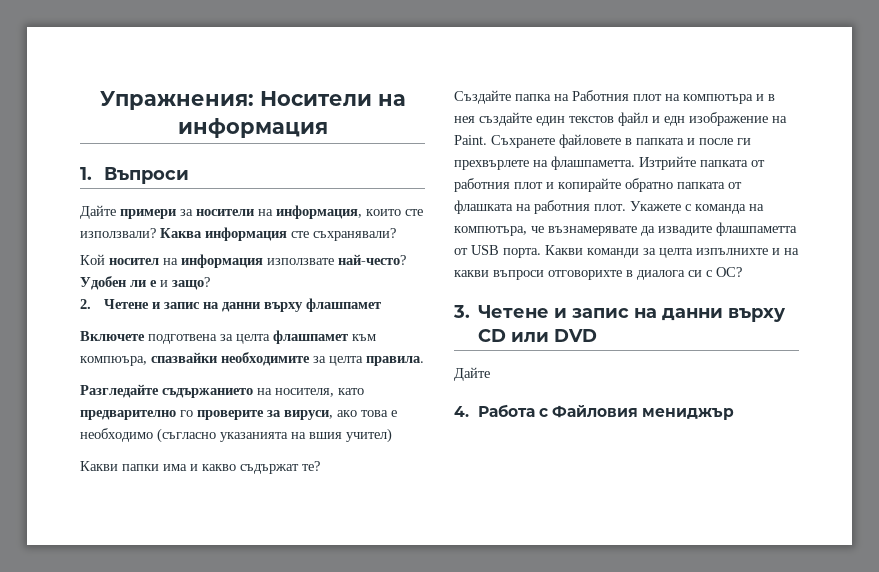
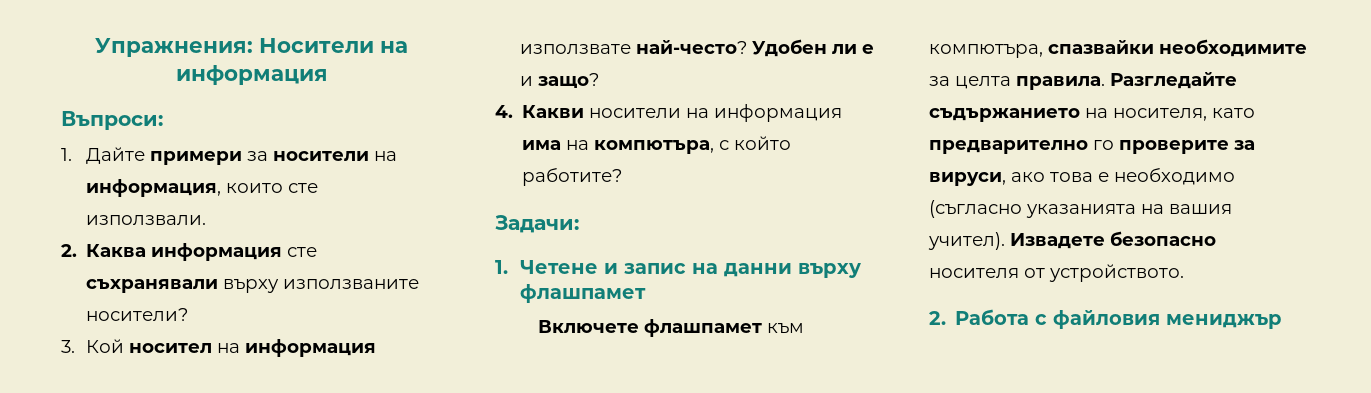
[80,167,189,184] // 1. Въпроси // -> [61,111,163,130] [61,148,72,161] // Въпроси: // 1.
[80,228,156,238] използвали? -> [86,215,207,225] [61,244,77,257] използвали. // 2.
[313,228,396,241] съхранявали? // -> [86,279,420,293] [86,308,189,321] [61,340,75,353] съхранявали върху използваните носители? // 3.
[80,299,91,309] 2. -> [495,104,843,122] [522,136,792,154] [522,168,623,186] [495,215,579,233] [495,260,508,274] 4. Какви носители на информация има на компютъра, с който работите? // Задачи: // 1.
[148,334,270,344] подготвена за целта -> (640, 326) none
[80,356,147,366] компюъра, -> [929,44,1043,58] компютъра,
(424, 361) // -> (1105, 83) none
[309,428,392,443] [80,461,320,474] [454,90,775,104] [454,112,787,126] [454,134,751,148] [454,156,765,170] [454,178,742,192] [454,200,764,214] [454,222,797,236] [454,245,799,258] [454,267,742,280] [453,305,786,322] [477,329,597,342] [454,367,490,381] [454,406,469,417] вшия учител) // Какви папки има и какво съдържат те? // Създайте папка на Работния плот на компютъра и в нея създайте един текстов файл и едн изображение на Paint. Съхранете файловете в папката и после ги прехвърлете на флашпаметта. Изтрийте папката от работния плот и копирайте обратно папката от флашката на работния плот. Укажете с команда на компютъра, че възнамерявате да извадите флашпаметта от USB порта. Какви команди за целта изпълнихте и на какви въпроси отговорихте в диалога си с ОС? // 3. Четене и запис на данни върху CD или DVD // Дайте // 4. -> [1169,204,1232,214] [928,231,1216,250] [929,264,1184,282] [929,311,946,325] вашия учител). Извадете безопасно носителя от устройството. // 2.
[552,405,639,418] Файловия -> [1053,310,1161,329] файловия

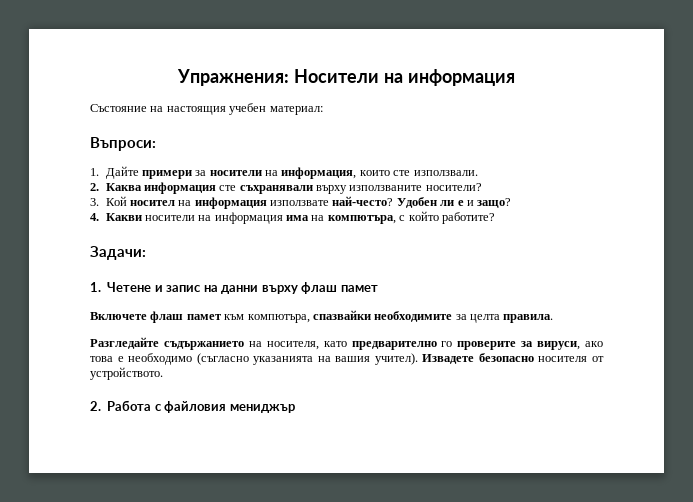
(328, 75) none -> [90,103,323,115] // Състояние на настоящия учебен материал:
[520,284,647,303] флашпамет -> [301,282,378,294] флаш памет
[644,319,763,337] флашпамет -> [150,311,221,323] флаш памет
(1105, 83) none -> (554, 318) //

